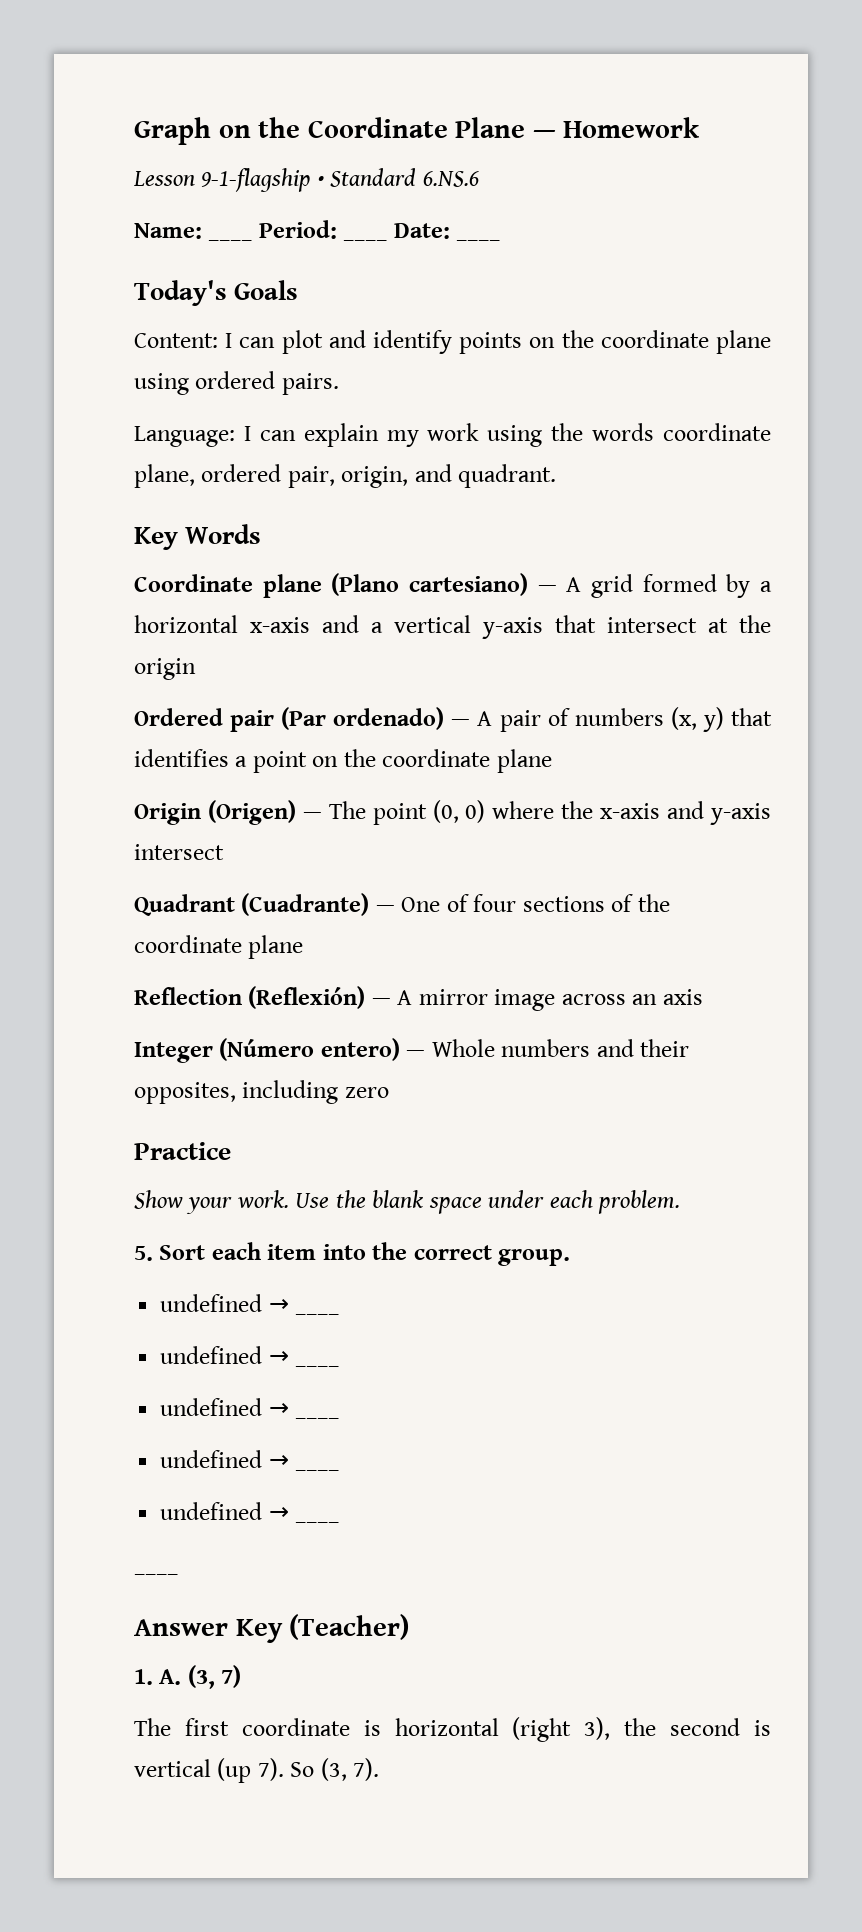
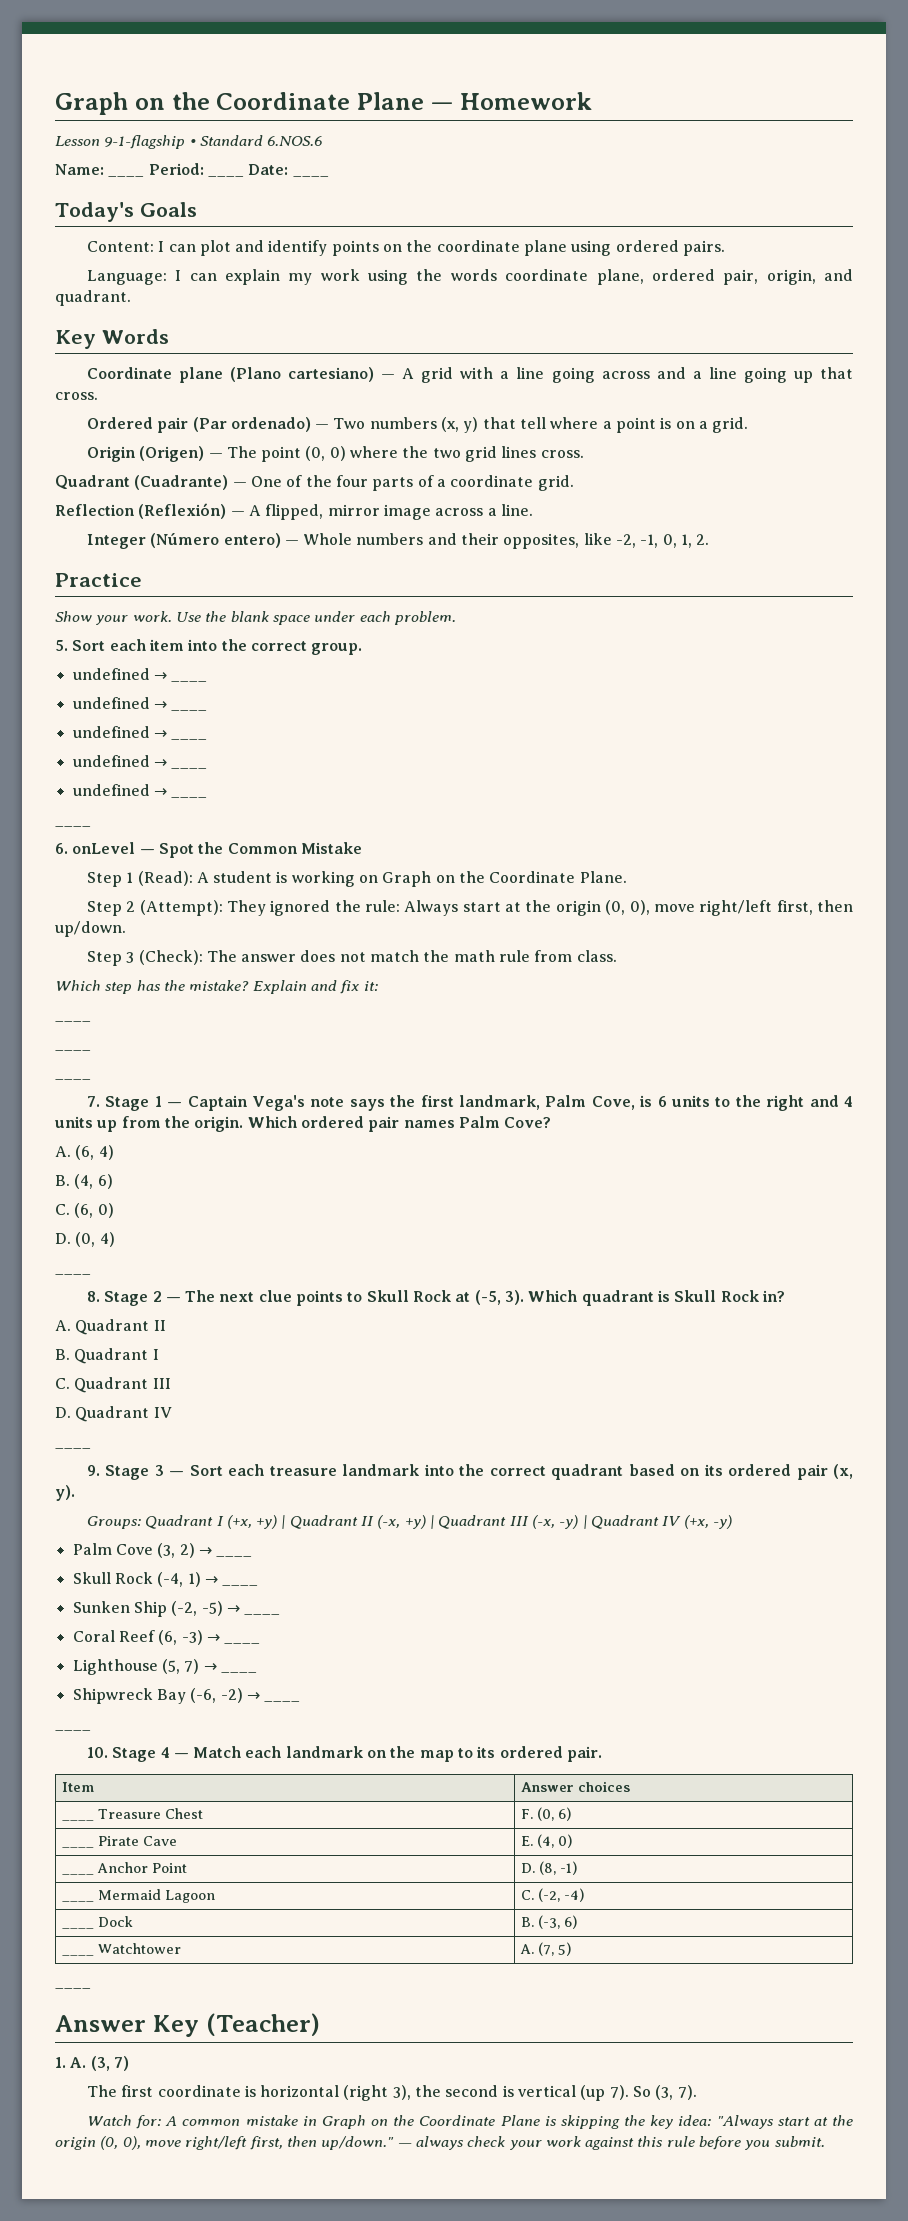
[422,171,479,187] 6.NS.6 -> [267,136,323,146] 6.NOS.6
[642,574,772,598] [134,615,771,639] [134,658,196,680] formed by a horizontal x-axis and a vertical y-axis that intersect at the origin -> [460,367,853,383] [55,392,98,400] with a line going across and a line going up that cross.
[477,708,570,732] A pair of -> [333,418,366,429] Two
[134,749,552,773] identifies a point on the coordinate plane -> [520,417,749,433] tell where a point is on a grid.
[600,801,771,825] [134,844,224,860] x-axis and y-axis intersect -> [432,446,584,462] two grid lines cross.
[473,894,670,912] [134,935,304,959] four sections of the coordinate plane -> [305,475,574,491] the four parts of a coordinate grid.
(413, 997) none -> [265,504,324,520] flipped,
[632,989,703,1005] an axis -> [487,504,533,516] a line.
[242,1080,389,1104] including zero -> [583,533,710,548] like -2, -1, 0, 1, 2.
(178, 1573) none -> [55,842,362,858] [86,871,627,887] [86,900,854,916] [55,921,126,937] [86,950,617,966] [55,980,378,994] [55,1020,91,1022] [55,1049,91,1051] [55,1078,91,1080] [86,1095,854,1111] [54,1116,552,1132] [55,1145,114,1160] [55,1174,113,1189] [55,1203,114,1218] [55,1232,115,1247] [55,1273,91,1275] [86,1290,785,1306] [55,1319,166,1335] [55,1348,159,1364] [55,1377,171,1393] [55,1406,172,1422] [55,1447,91,1449] [86,1464,854,1480] [55,1485,75,1501] [86,1515,732,1529] [72,1543,212,1558] [216,1555,253,1557] [72,1572,218,1587] [222,1584,259,1586] [72,1601,240,1617] [244,1613,281,1615] [72,1630,220,1645] [224,1642,261,1644] [72,1659,217,1675] [220,1671,257,1673] [72,1688,260,1704] [264,1700,301,1702] [55,1729,91,1731] [86,1746,603,1762] [61,1782,94,1792] [520,1781,630,1792] [61,1819,94,1821] [97,1808,203,1819] [520,1807,571,1821] [61,1846,94,1848] [97,1836,177,1846] [520,1834,572,1848] [61,1873,94,1875] [96,1862,187,1873] [520,1861,577,1875] [61,1900,94,1902] [97,1889,215,1903] [520,1888,584,1902] [61,1927,94,1929] [97,1916,133,1927] [520,1915,577,1929] [61,1954,94,1956] [97,1943,181,1954] [519,1942,571,1956] [55,1987,91,1989] // 6. onLevel — Spot the Common Mistake // Step 1 (Read): A student is working on Graph on the Coordinate Plane. // Step 2 (Attempt): They ignored the rule: Always start at the origin (0, 0), move right/left first, then up/down. // Step 3 (Check): The answer does not match the math rule from class. // Which step has the mistake? Explain and fix it: // ____ // ____ // ____ // 7. Stage 1 — Captain Vega's note says the first landmark, Palm Cove, is 6 units to the right and 4 units up from the origin. Which ordered pair names Palm Cove? // A. (6, 4) // B. (4, 6) // C. (6, 0) // D. (0, 4) // ____ // 8. Stage 2 — The next clue points to Skull Rock at (-5, 3). Which quadrant is Skull Rock in? // A. Quadrant II // B. Quadrant I // C. Quadrant III // D. Quadrant IV // ____ // 9. Stage 3 — Sort each treasure landmark into the correct quadrant based on its ordered pair (x, y). // Groups: Quadrant I (+x, +y) | Quadrant II (-x, +y) | Quadrant III (-x, -y) | Quadrant IV (+x, -y) // Palm Cove (3, 2) → ____ // Skull Rock (-4, 1) → ____ // Sunken Ship (-2, -5) → ____ // Coral Reef (6, -3) → ____ // Lighthouse (5, 7) → ____ // Shipwreck Bay (-6, -2) → ____ // ____ // 10. Stage 4 — Match each landmark on the map to its ordered pair. // Item | Answer choices // ____ Treasure Chest | F. (0, 6) // ____ Pirate Cave | E. (4, 0) // ____ Anchor Point | D. (8, -1) // ____ Mermaid Lagoon | C. (-2, -4) // ____ Dock | B. (-3, 6) // ____ Watchtower | A. (7, 5) // ____
(380, 1769) none -> [86,2115,853,2129] [55,2136,825,2150] // Watch for: A common mistake in Graph on the Coordinate Plane is skipping the key idea: "Always start at the origin (0, 0), move right/left first, then up/down." — always check your work against this rule before you submit.

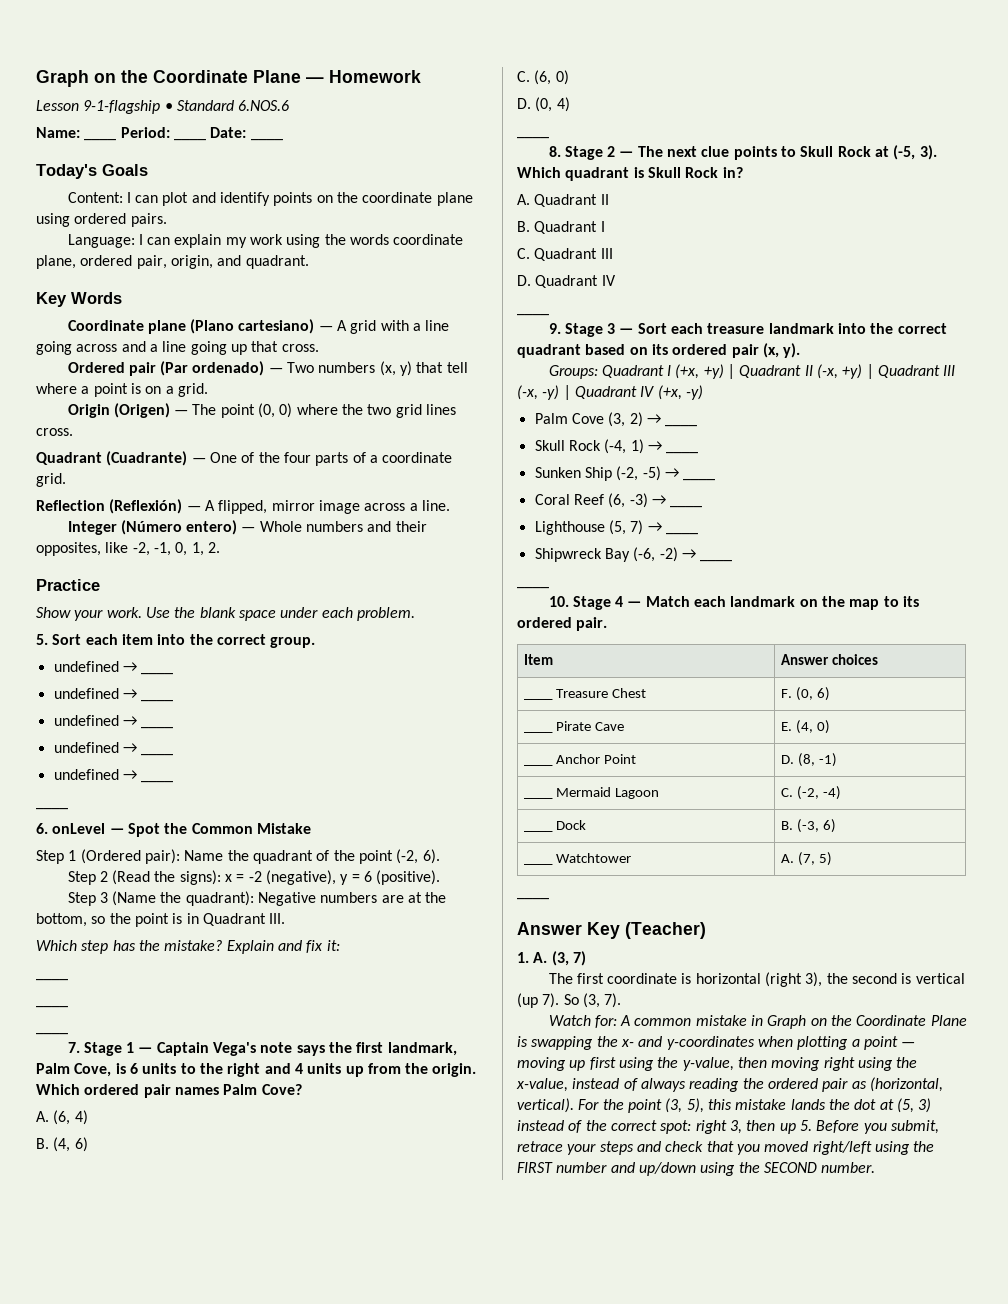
[137,871,627,887] [86,900,854,916] [55,921,126,937] [86,950,617,966] (Read): A student is working on Graph on the Coordinate Plane. // Step 2 (Attempt): They ignored the rule: Always start at the origin (0, 0), move right/left first, then up/down. // Step 3 (Check): The answer does not match the math rule from class. -> [80,849,440,864] [67,870,441,885] [67,891,447,906] [36,913,286,927] (Ordered pair): Name the quadrant of the point (-2, 6). // Step 2 (Read the signs): x = -2 (negative), y = 6 (positive). // Step 3 (Name the quadrant): Negative numbers are at the bottom, so the point is in Quadrant III.
[560,2115,853,2129] [55,2136,825,2150] skipping the key idea: "Always start at the origin (0, 0), move right/left first, then up/down." — always check your work against this rule before you submit. -> [531,1036,916,1050] [517,1057,918,1071] [516,1077,943,1092] [517,1098,932,1113] [517,1120,939,1134] [517,1141,935,1155] [517,1162,876,1176] swapping the x- and y-coordinates when plotting a point — moving up first using the y-value, then moving right using the x-value, instead of always reading the ordered pair as (horizontal, vertical). For the point (3, 5), this mistake lands the dot at (5, 3) instead of the correct spot: right 3, then up 5. Before you submit, retrace your steps and check that you moved right/left using the FIRST number and up/down using the SECOND number.

